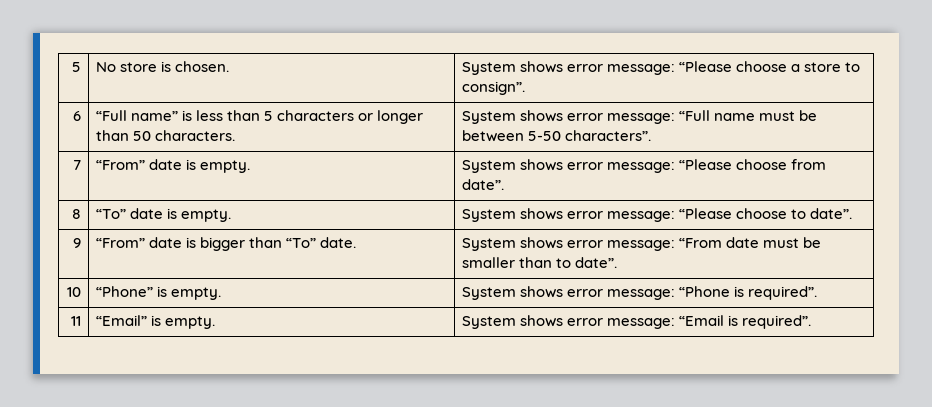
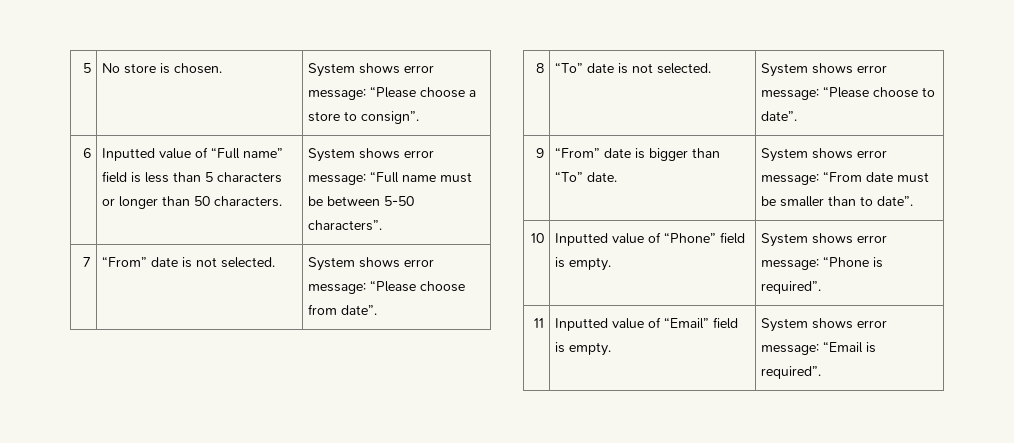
(82, 116) none -> [102,147,209,161] Inputted value of
(178, 116) none -> [102,171,128,183] field
[199,160,250,173] empty. -> [196,257,276,268] not selected.
[180,209,231,222] empty. -> [632,63,712,74] not selected.
[95,286,153,297] “Phone” -> [555,232,746,246] Inputted value of “Phone” field
[95,315,147,326] “Email” -> [555,317,739,331] Inputted value of “Email” field

